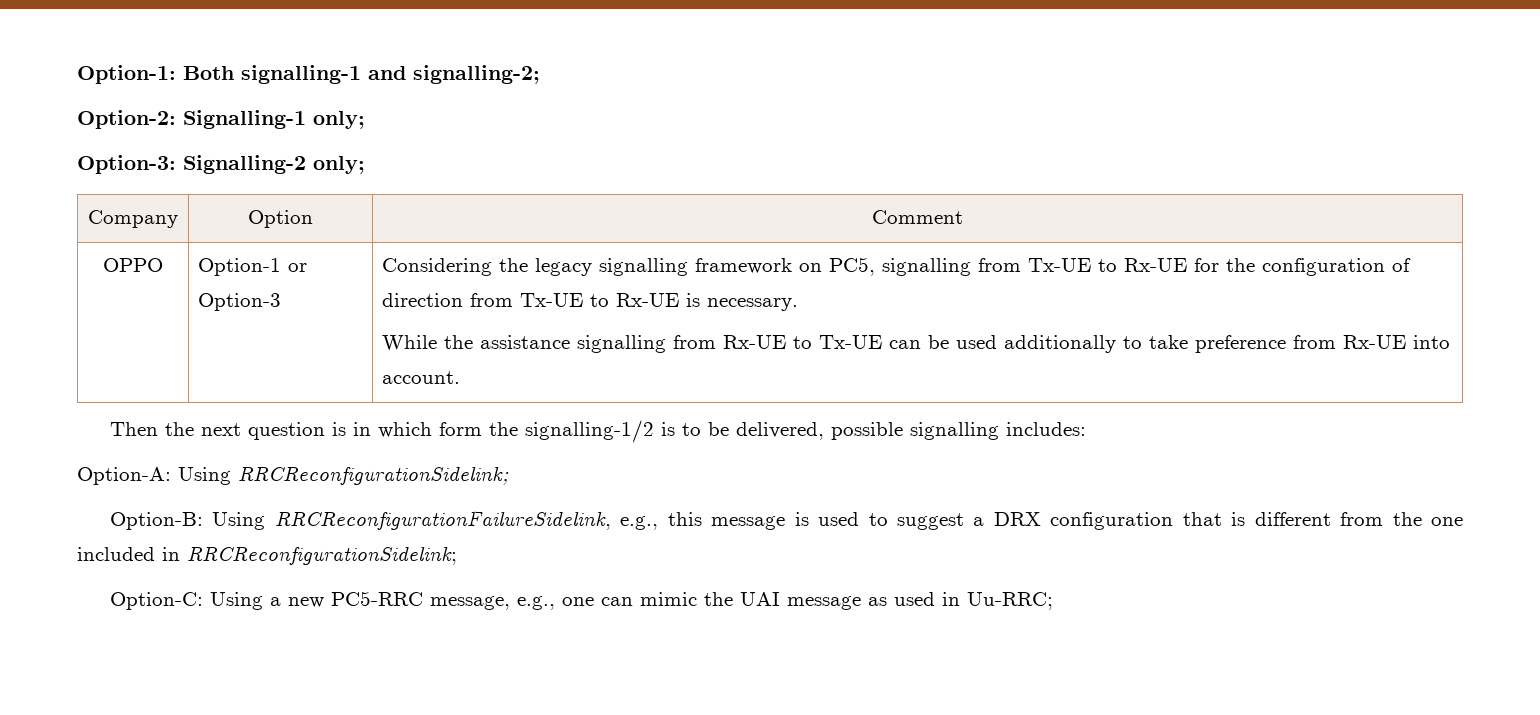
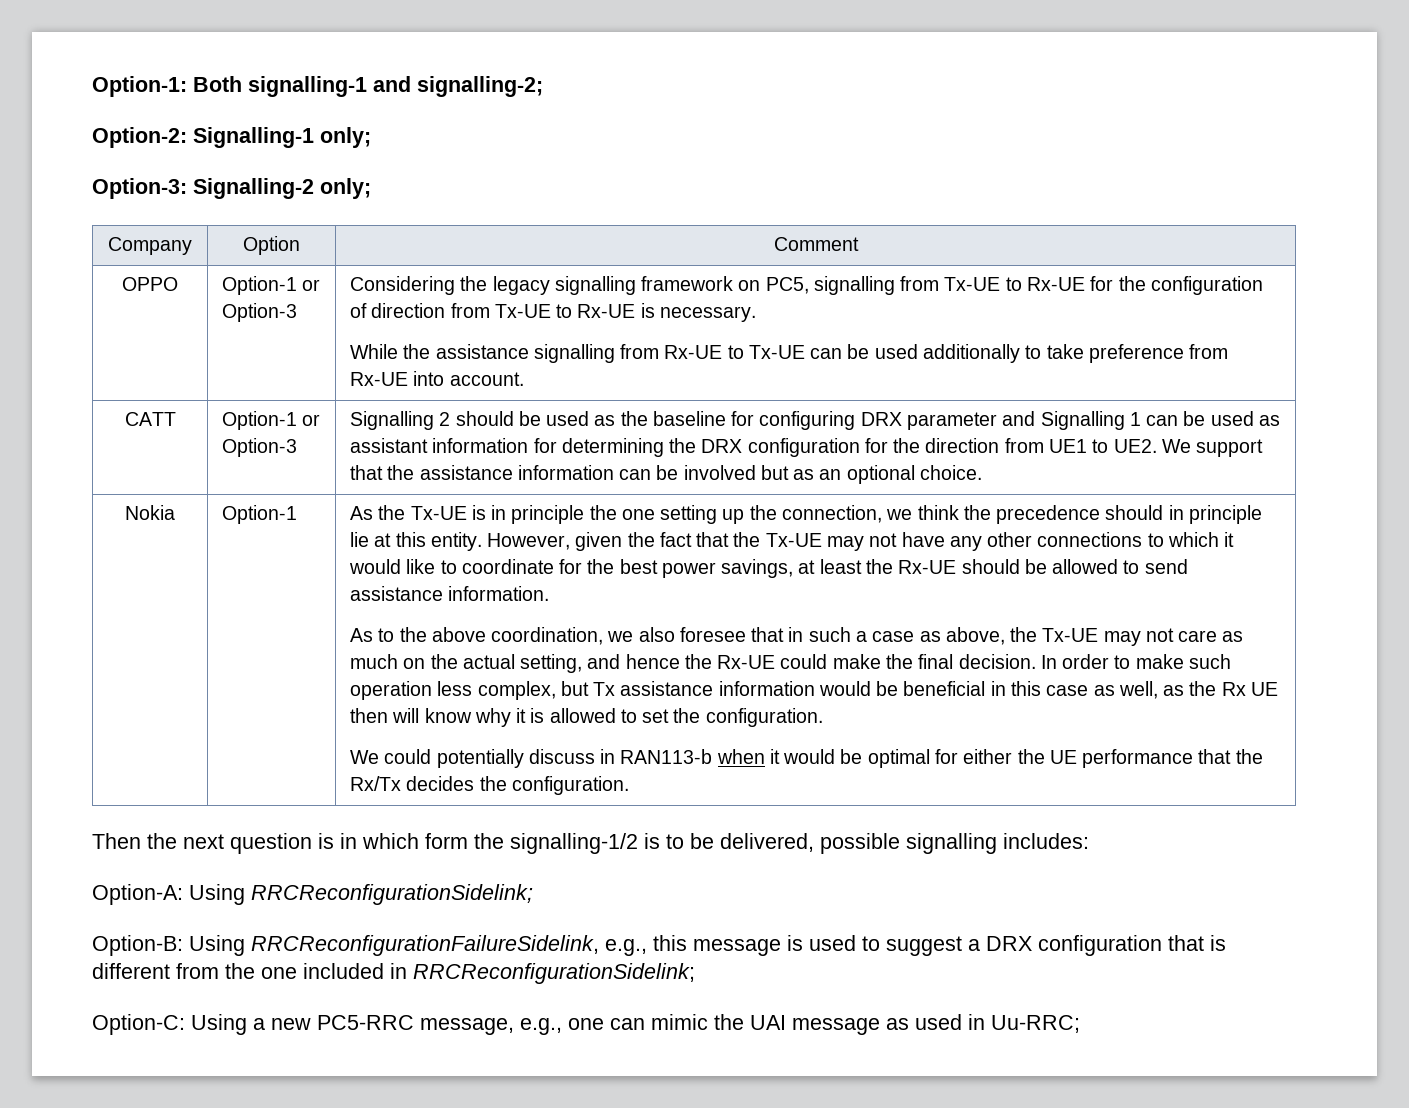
(461, 377) none -> [124,412,176,426] [222,411,321,430] [222,438,298,457] [350,411,1280,430] [350,438,1264,457] [350,465,982,484] [125,505,175,520] [222,505,298,524] [350,505,1262,524] [350,532,1235,551] [349,559,1188,578] [350,586,550,601] [350,627,1244,646] [350,654,1231,673] [350,681,1278,700] [350,708,823,727] [350,749,1263,768] [350,776,629,795] // CATT | Option-1 or Option-3 | Signalling 2 should be used as the baseline for configuring DRX parameter and Signalling 1 can be used as assistant information for determining the DRX configuration for the direction from UE1 to UE2. We support that the assistance information can be involved but as an optional choice. // Nokia | Option-1 | As the Tx-UE is in principle the one setting up the connection, we think the precedence should in principle lie at this entity. However, given the fact that the Tx-UE may not have any other connections to which it would like to coordinate for the best power savings, at least the Rx-UE should be allowed to send assistance information. // As to the above coordination, we also foresee that in such a case as above, the Tx-UE may not care as much on the actual setting, and hence the Rx-UE could make the final decision. In order to make such operation less complex, but Tx assistance information would be beneficial in this case as well, as the Rx UE then will know why it is allowed to set the configuration. // We could potentially discuss in RAN113-b when it would be optimal for either the UE performance that the Rx/Tx decides the configuration.

